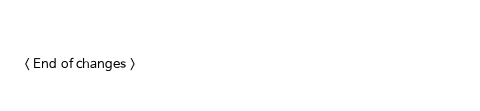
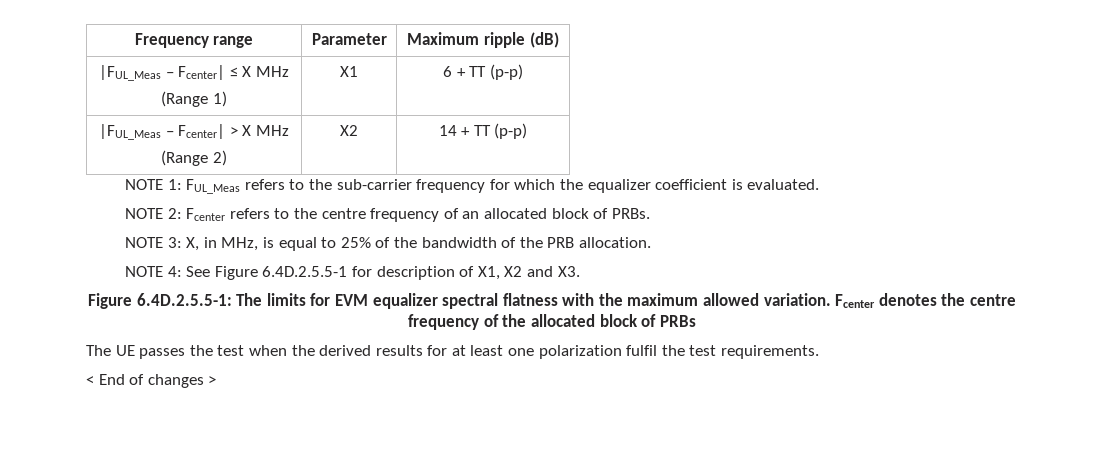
(24, 64) none -> [134,33,254,48] [311,33,387,45] [407,32,559,48] [99,65,289,81] [161,91,227,107] [340,66,358,77] [443,64,523,80] [99,124,289,140] [161,150,227,166] [340,125,358,136] [438,123,528,139] [125,179,820,194] [125,208,650,222] [125,237,651,251] [125,266,580,280] [87,293,1017,309] [408,314,696,330] [86,345,820,359] Frequency range | Parameter | Maximum ripple (dB) // |FUL_Meas – Fcenter| ≤ X MHz // (Range 1) | X1 | 6 + TT (p-p) // |FUL_Meas – Fcenter| > X MHz // (Range 2) | X2 | 14 + TT (p-p) // NOTE 1: FUL_Meas refers to the sub-carrier frequency for which the equalizer coefficient is evaluated. // NOTE 2: Fcenter refers to the centre frequency of an allocated block of PRBs. // NOTE 3: X, in MHz, is equal to 25% of the bandwidth of the PRB allocation. // NOTE 4: See Figure 6.4D.2.5.5-1 for description of X1, X2 and X3. // Figure 6.4D.2.5.5-1: The limits for EVM equalizer spectral flatness with the maximum allowed variation. Fcenter denotes the centre frequency of the allocated block of PRBs // The UE passes the test when the derived results for at least one polarization fulfil the test requirements. //

